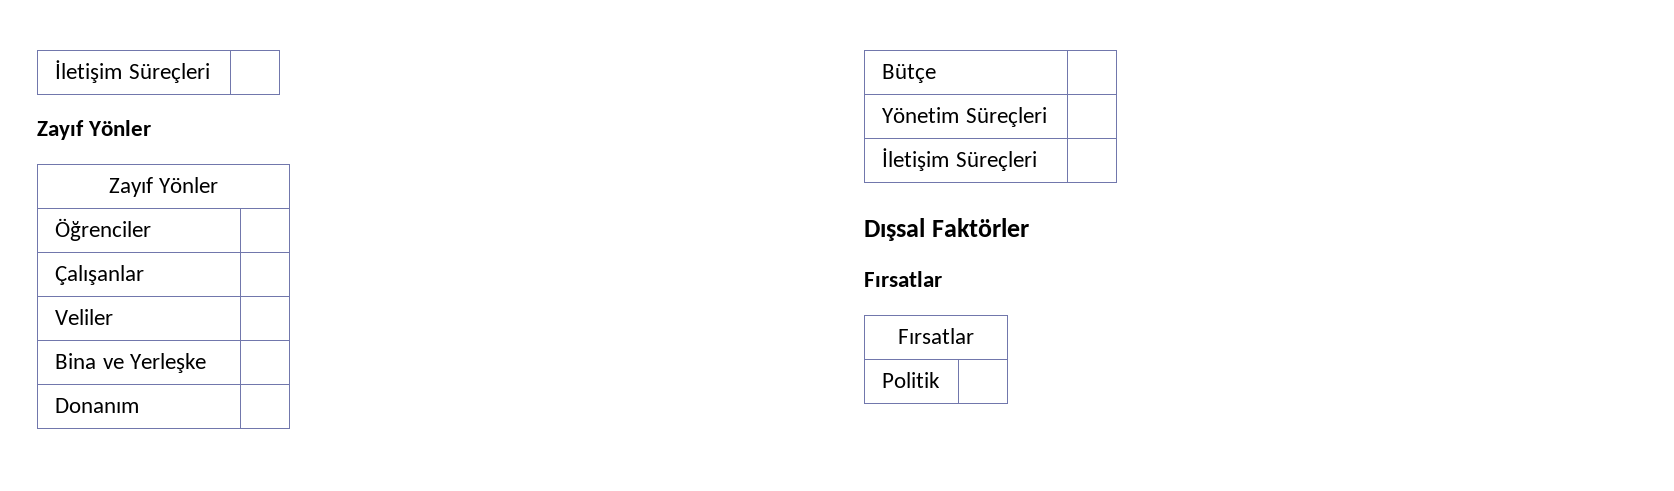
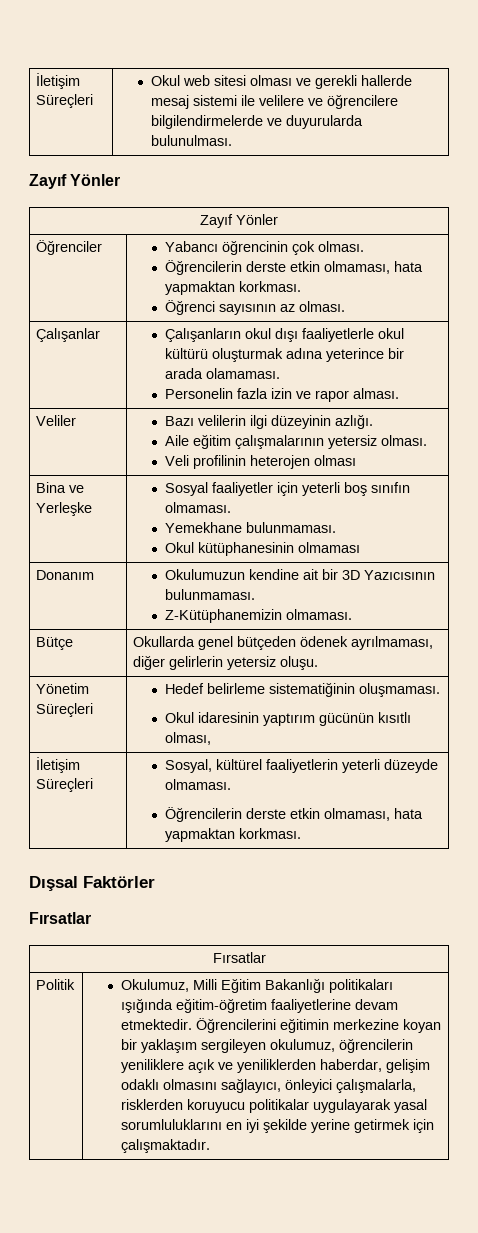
[55,60,210,83] İletişim Süreçleri | -> [36,73,81,89] [36,94,94,108] [150,75,412,89] [150,94,398,109] [150,115,363,129] [150,135,232,146] İletişim Süreçleri | Okul web sitesi olması ve gerekli hallerde mesaj sistemi ile velilere ve öğrencilere bilgilendirmelerde ve duyurularda bulunulması.
[55,265,145,285] [55,309,114,325] [55,353,206,373] [55,398,140,413] [882,64,937,83] [882,107,1047,127] [882,148,1037,171] // Çalışanlar | // Veliler | // Bina ve Yerleşke | // Donanım | // Bütçe | // Yönetim Süreçleri | // İletişim Süreçleri | -> [164,240,364,255] [164,260,423,275] [164,281,301,295] [164,300,345,315] [36,328,101,342] [164,328,404,342] [164,348,404,362] [164,368,280,379] [164,388,399,402] [36,415,77,426] [164,414,373,429] [164,434,427,449] [164,455,356,469] [36,482,85,493] [36,502,93,516] [164,482,410,496] [164,502,231,513] [164,522,336,533] [164,542,360,556] [36,570,95,580] [164,569,435,580] [164,589,255,600] [164,609,352,623] [36,637,74,650] [133,636,434,650] [133,655,319,670] [36,683,90,694] [36,703,94,717] [164,682,440,697] [164,712,411,726] [164,732,211,745] [36,757,81,773] [36,778,94,792] [164,759,438,773] [164,779,231,790] [164,807,423,822] [164,828,301,842] Yabancı öğrencinin çok olması. // Öğrencilerin derste etkin olmaması, hata yapmaktan korkması. // Öğrenci sayısının az olması. // Çalışanlar | Çalışanların okul dışı faaliyetlerle okul kültürü oluşturmak adına yeterince bir arada olamaması. // Personelin fazla izin ve rapor alması. // Veliler | Bazı velilerin ilgi düzeyinin azlığı. // Aile eğitim çalışmalarının yetersiz olması. // Veli profilinin heterojen olması // Bina ve Yerleşke | Sosyal faaliyetler için yeterli boş sınıfın olmaması. // Yemekhane bulunmaması. // Okul kütüphanesinin olmaması // Donanım | Okulumuzun kendine ait bir 3D Yazıcısının bulunmaması. // Z-Kütüphanemizin olmaması. // Bütçe | Okullarda genel bütçeden ödenek ayrılmaması, diğer gelirlerin yetersiz oluşu. // Yönetim Süreçleri | Hedef belirleme sistematiğinin oluşmaması. // Okul idaresinin yaptırım gücünün kısıtlı olması, // İletişim Süreçleri | Sosyal, kültürel faaliyetlerin yeterli düzeyde olmaması. // Öğrencilerin derste etkin olmaması, hata yapmaktan korkması.
(941, 380) none -> [120,978,393,993] [120,998,398,1013] [120,1018,441,1033] [120,1038,413,1053] [120,1059,430,1073] [120,1078,416,1093] [120,1099,427,1113] [120,1119,434,1133] [120,1139,210,1153] Okulumuz, Milli Eğitim Bakanlığı politikaları ışığında eğitim-öğretim faaliyetlerine devam etmektedir. Öğrencilerini eğitimin merkezine koyan bir yaklaşım sergileyen okulumuz, öğrencilerin yeniliklere açık ve yeniliklerden haberdar, gelişim odaklı olmasını sağlayıcı, önleyici çalışmalarla, risklerden koruyucu politikalar uygulayarak yasal sorumluluklarını en iyi şekilde yerine getirmek için çalışmaktadır.

